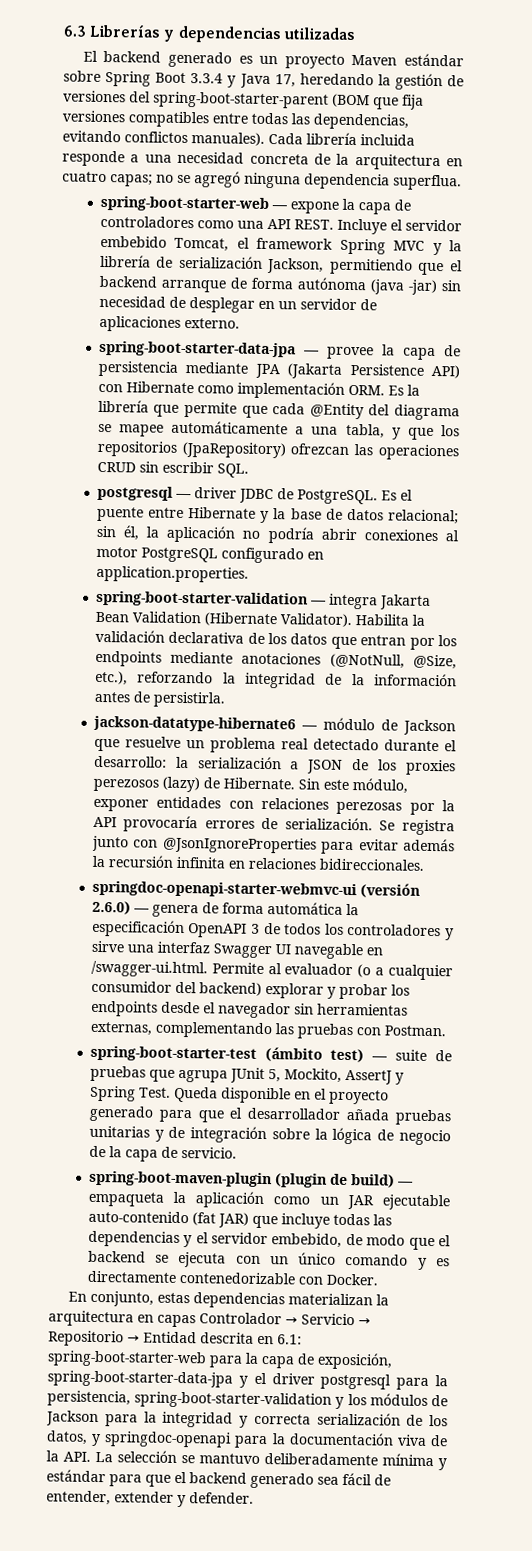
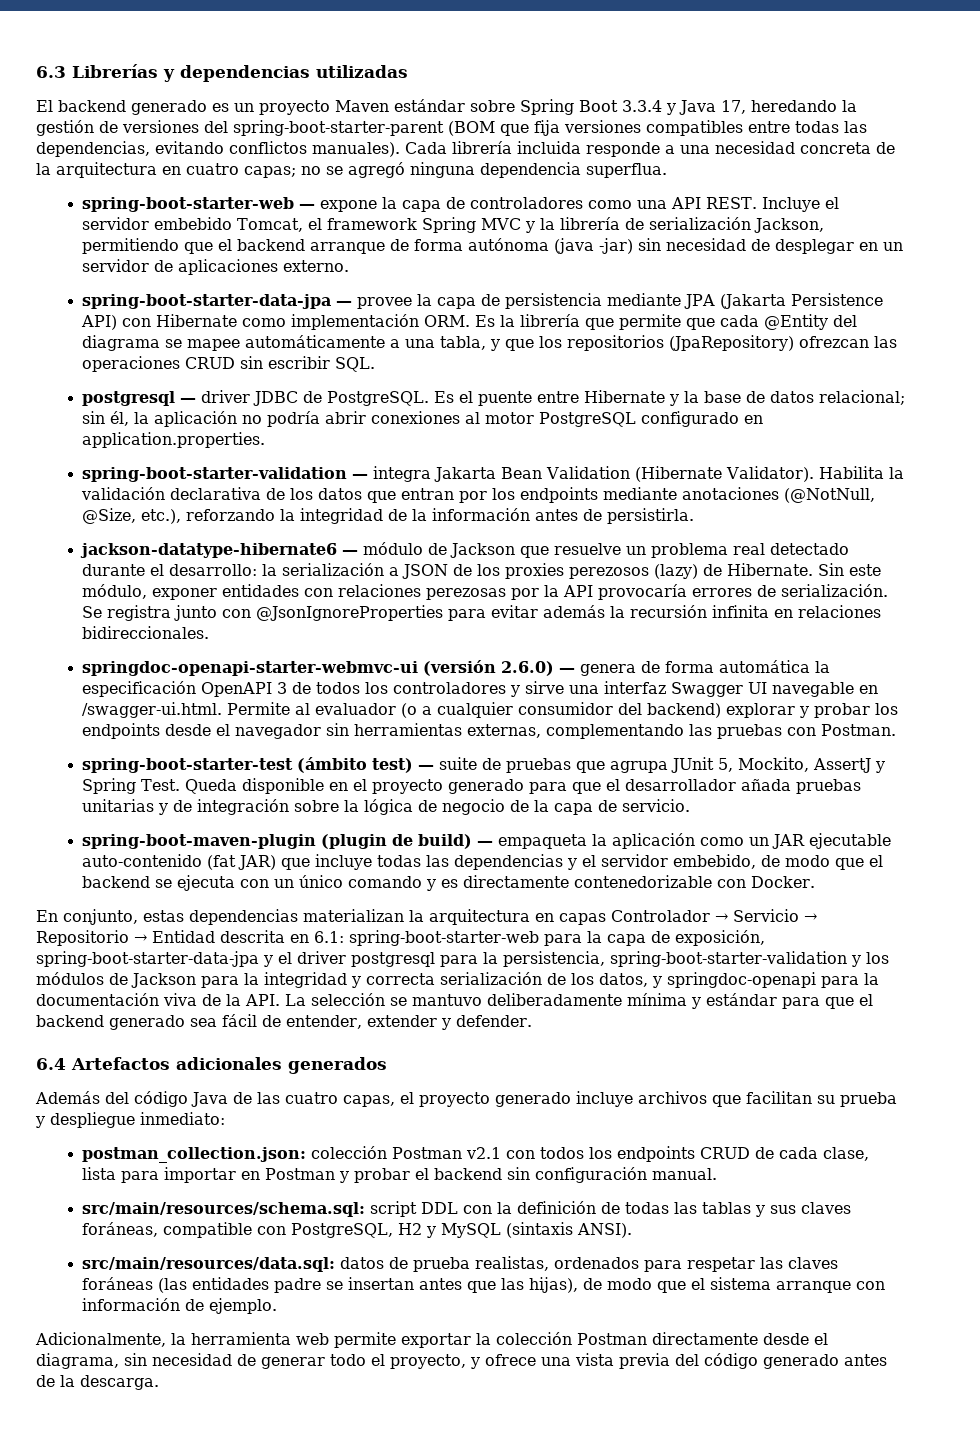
(254, 1498) none -> [36,1057,387,1074] [35,1091,897,1107] [35,1112,225,1128] [82,1146,870,1163] [82,1167,718,1183] [82,1201,852,1217] [82,1222,633,1238] [82,1256,839,1272] [82,1277,886,1293] [82,1298,278,1314] [35,1332,828,1348] [36,1353,887,1369] [36,1375,159,1390] // 6.4 Artefactos adicionales generados // Además del código Java de las cuatro capas, el proyecto generado incluye archivos que facilitan su prueba y despliegue inmediato: // postman_collection.json: colección Postman v2.1 con todos los endpoints CRUD de cada clase, lista para importar en Postman y probar el backend sin configuración manual. // src/main/resources/schema.sql: script DDL con la definición de todas las tablas y sus claves foráneas, compatible con PostgreSQL, H2 y MySQL (sintaxis ANSI). // src/main/resources/data.sql: datos de prueba realistas, ordenados para respetar las claves foráneas (las entidades padre se insertan antes que las hijas), de modo que el sistema arranque con información de ejemplo. // Adicionalmente, la herramienta web permite exportar la colección Postman directamente desde el diagrama, sin necesidad de generar todo el proyecto, y ofrece una vista previa del código generado antes de la descarga.

